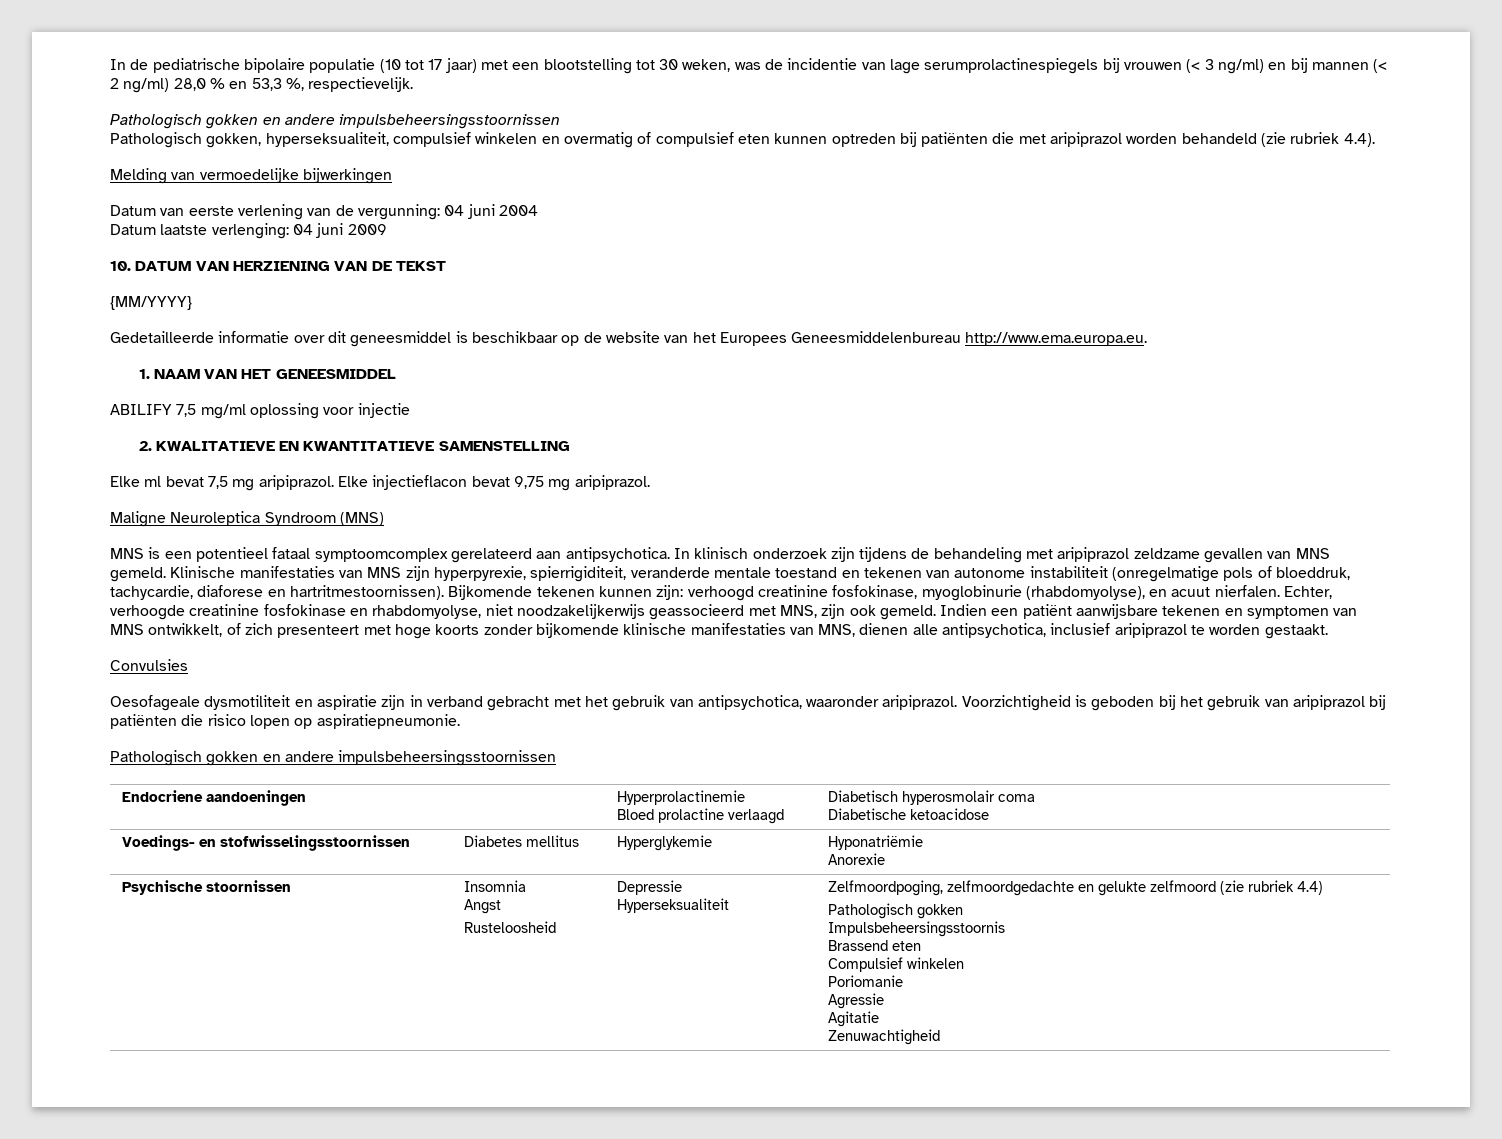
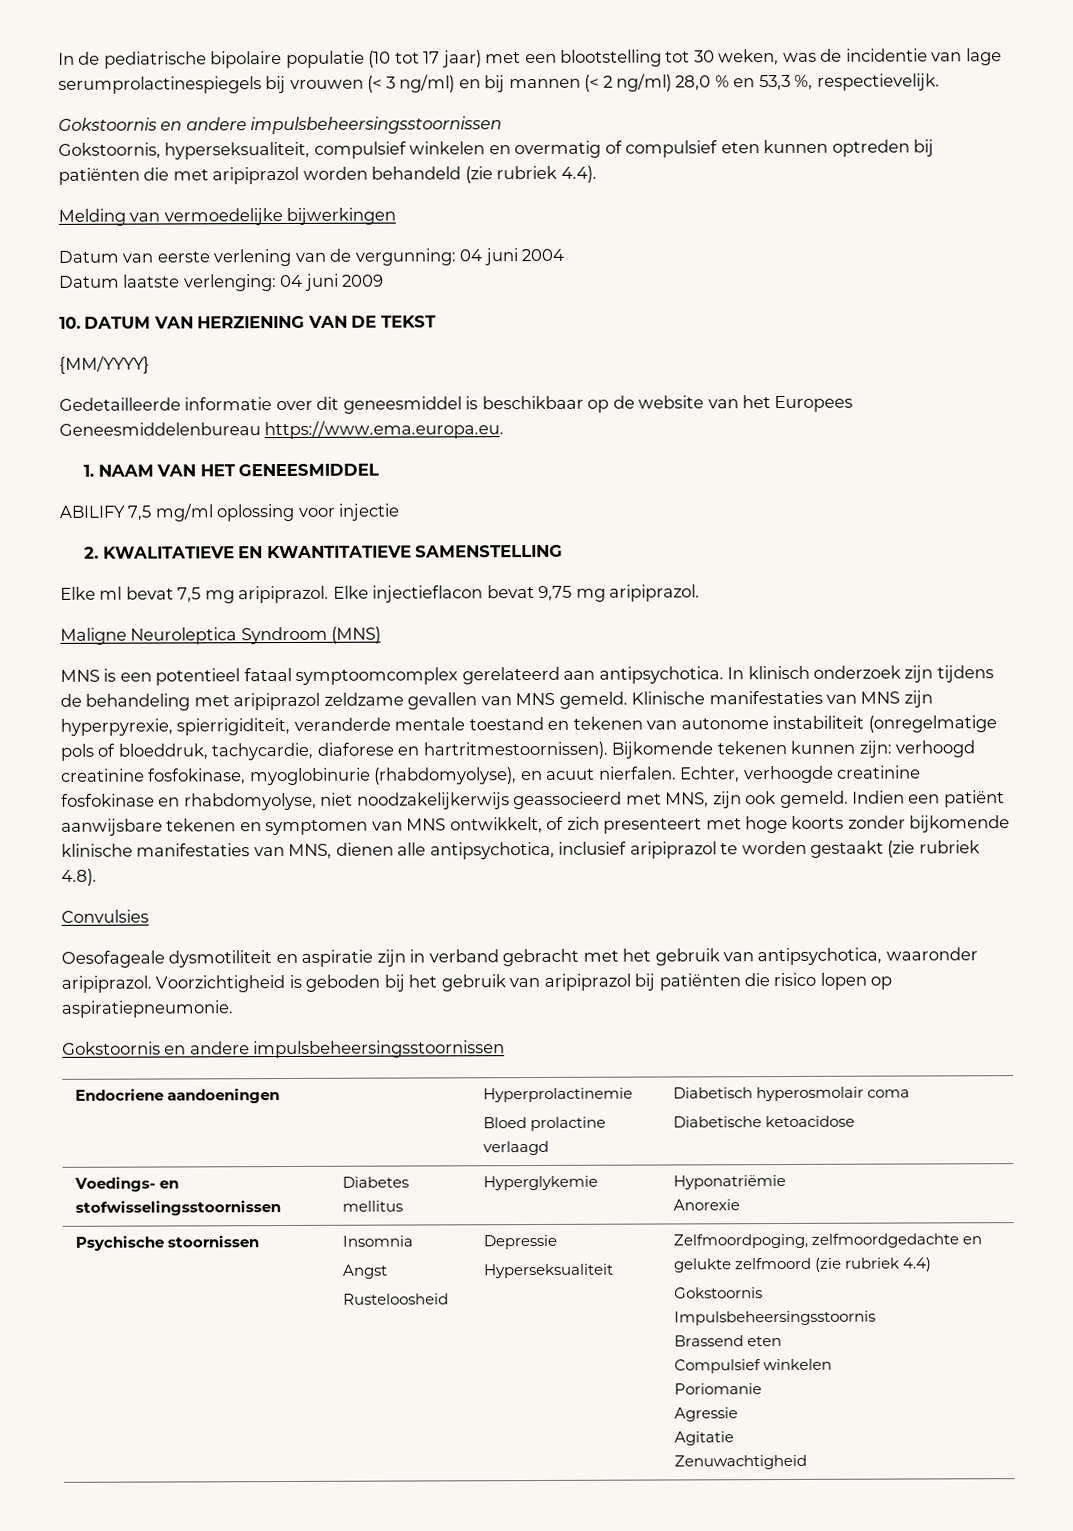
[110,114,561,129] [110,132,262,148] Pathologisch gokken en andere impulsbeheersingsstoornissen // Pathologisch gokken, -> [58,116,503,135] [58,142,161,159] Gokstoornis en andere impulsbeheersingsstoornissen // Gokstoornis,
[965,332,1148,346] http://www.ema.europa.eu. -> [264,420,505,440] https://www.ema.europa.eu.
[1264,624,1328,639] gestaakt. -> [810,840,980,858] [61,868,97,886] gestaakt (zie rubriek 4.8).
[110,750,259,766] Pathologisch gokken -> [62,1041,161,1055] Gokstoornis
[828,903,964,919] Pathologisch gokken -> [674,1287,764,1299] Gokstoornis

